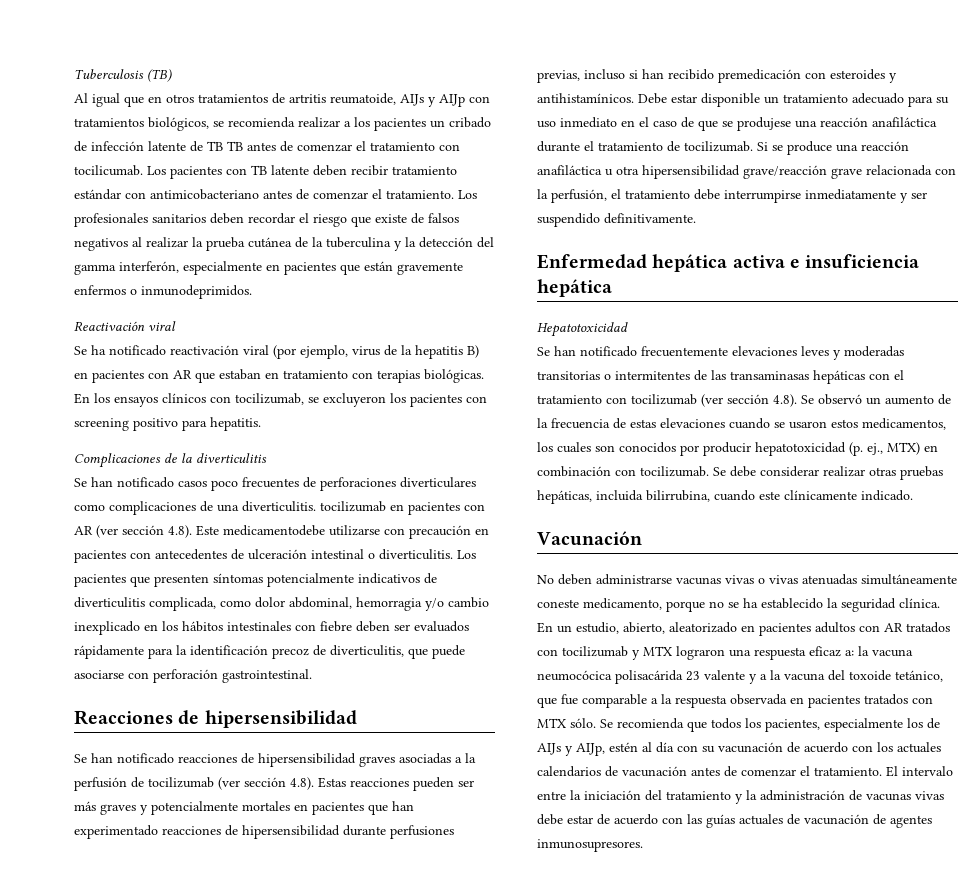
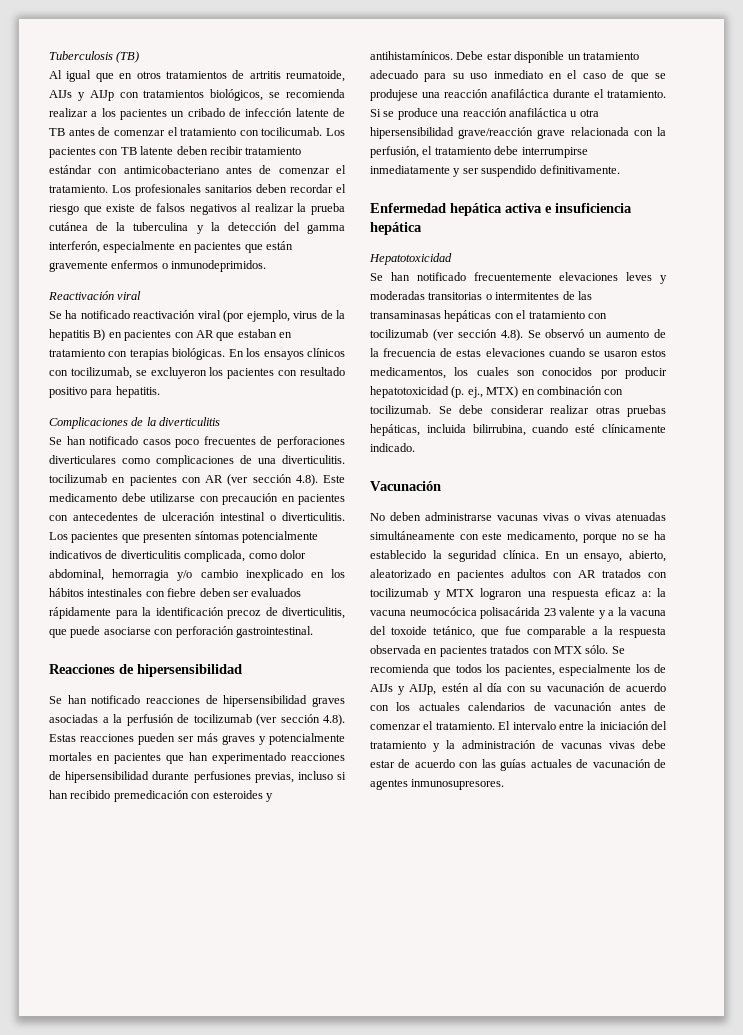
[227,141,243,151] TB -> (65, 132) none
[74,418,129,431] screening -> [300,367,345,376] resultado
[223,525,325,536] medicamentodebe -> [49,493,146,502] medicamento debe
[598,141,753,152] tratamiento de tocilizumab. -> [607,90,666,98] tratamiento.
[759,491,780,500] este -> [575,424,596,433] esté
[537,599,579,608] coneste -> [459,532,503,540] con este
[576,622,619,634] estudio, -> [584,553,623,562] ensayo,

